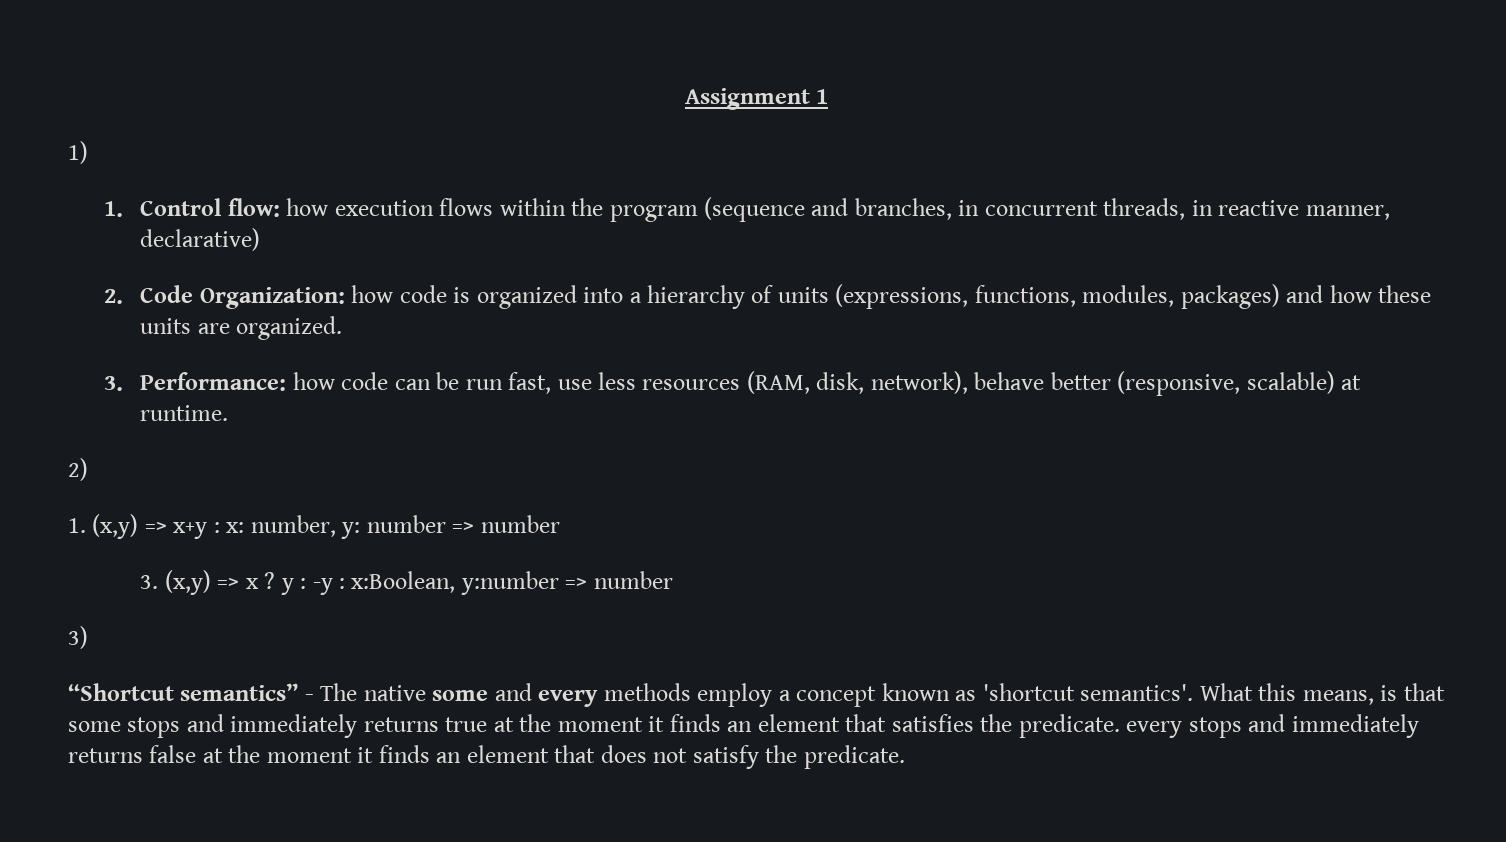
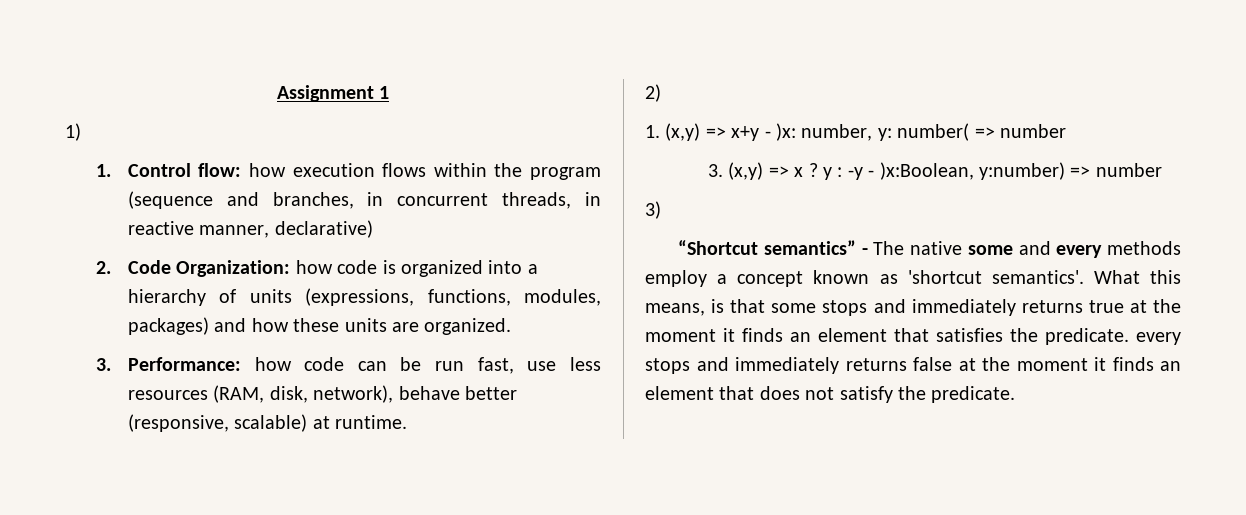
[213,522,245,533] : x: -> [764,123,796,141] - )x:
[366,515,446,533] number -> [897,123,970,141] number(
[339,571,559,595] : x:Boolean, y:number -> [868,162,1065,180] - )x:Boolean, y:number)

